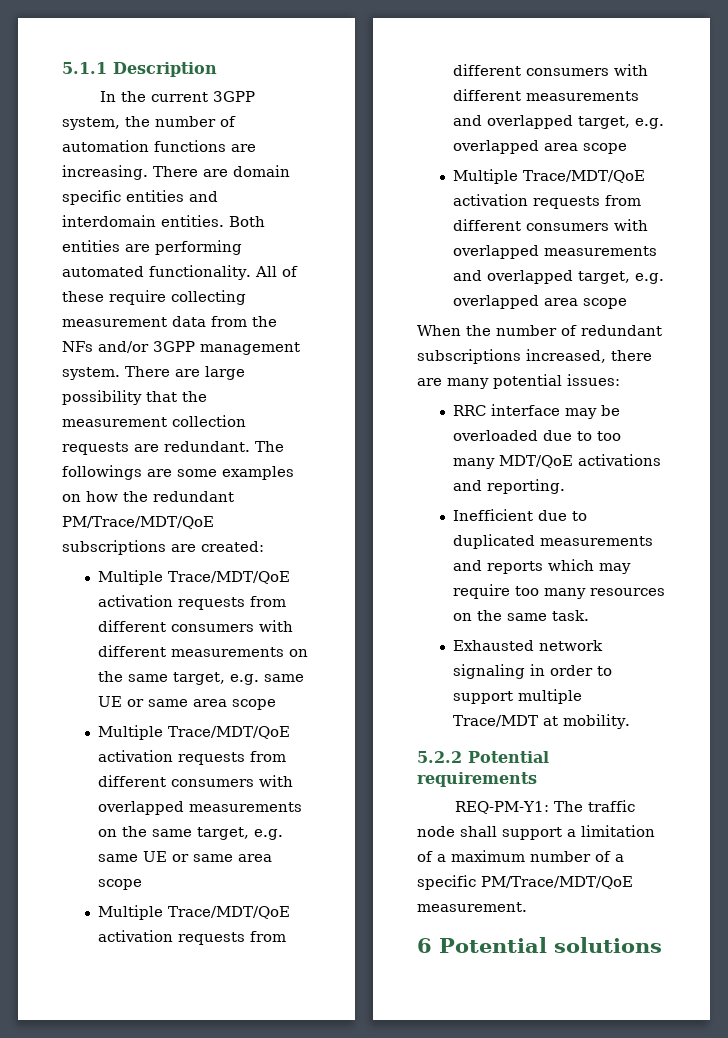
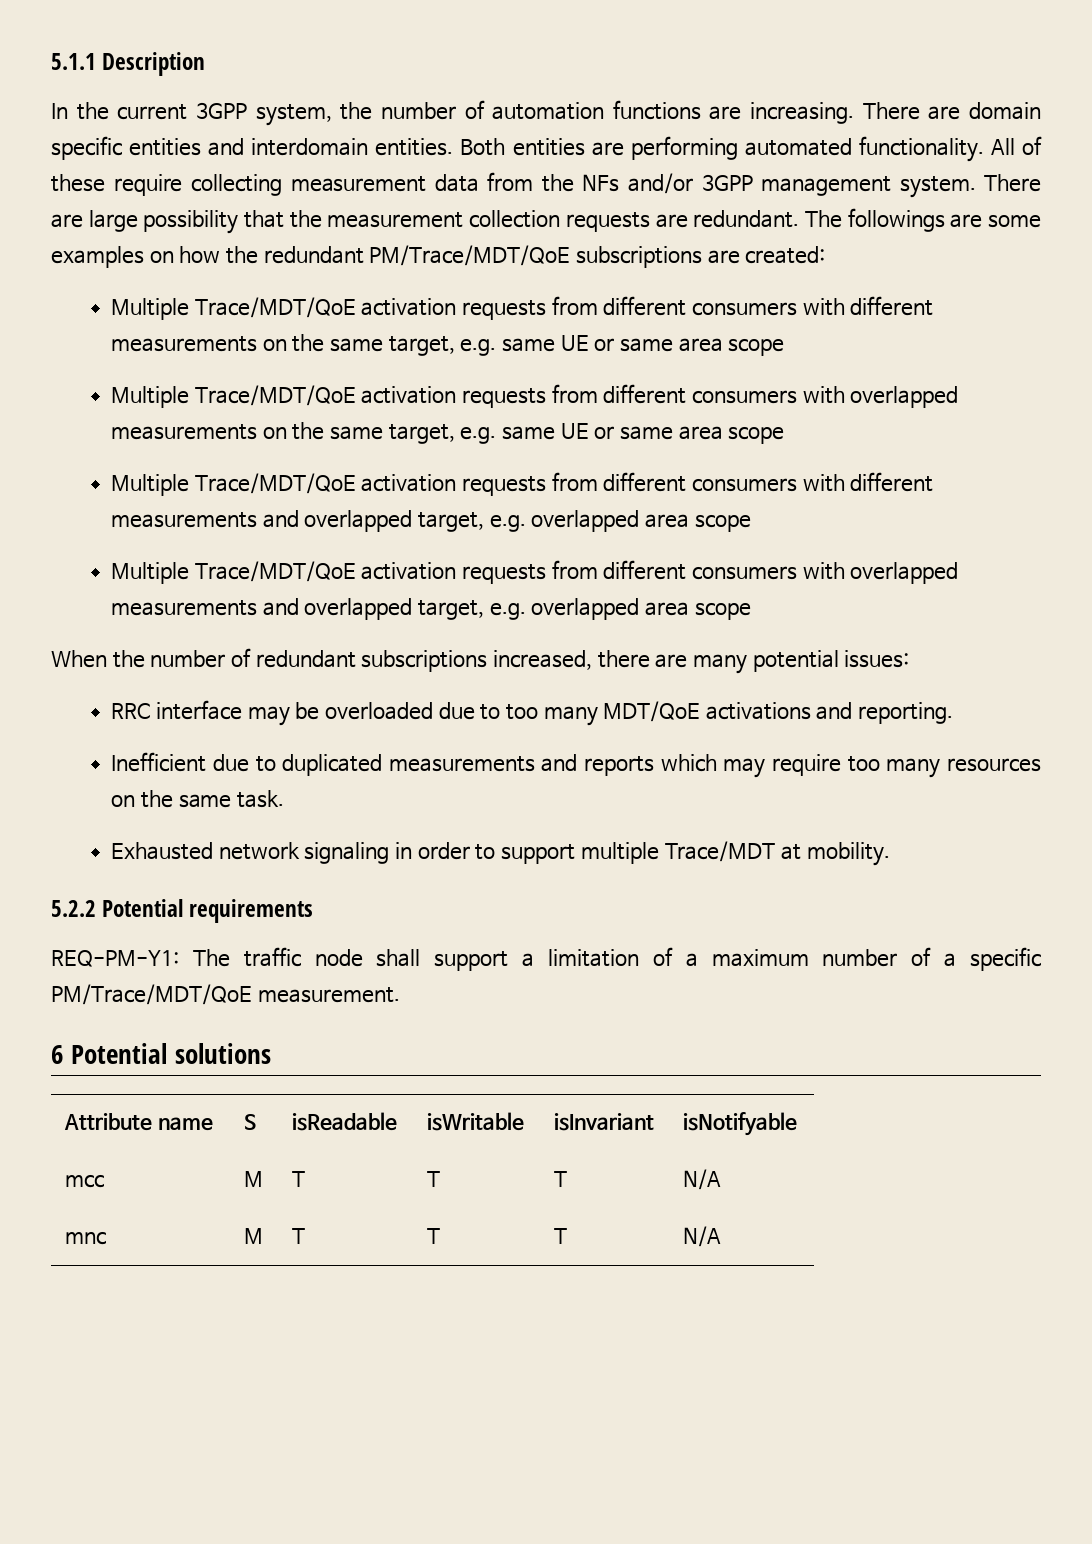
(662, 945) none -> [64,1113,214,1131] [244,1114,257,1130] [292,1112,398,1131] [427,1112,525,1131] [554,1113,655,1131] [683,1112,798,1136] [65,1174,105,1188] [244,1171,264,1187] [292,1171,306,1187] [427,1171,441,1187] [554,1171,568,1187] [683,1169,722,1190] [65,1231,107,1245] [244,1228,264,1244] [292,1228,306,1244] [427,1228,441,1244] [554,1228,568,1244] [683,1226,722,1247] // Attribute name | S | isReadable | isWritable | isInvariant | isNotifyable // mcc | M | T | T | T | N/A // mnc | M | T | T | T | N/A

